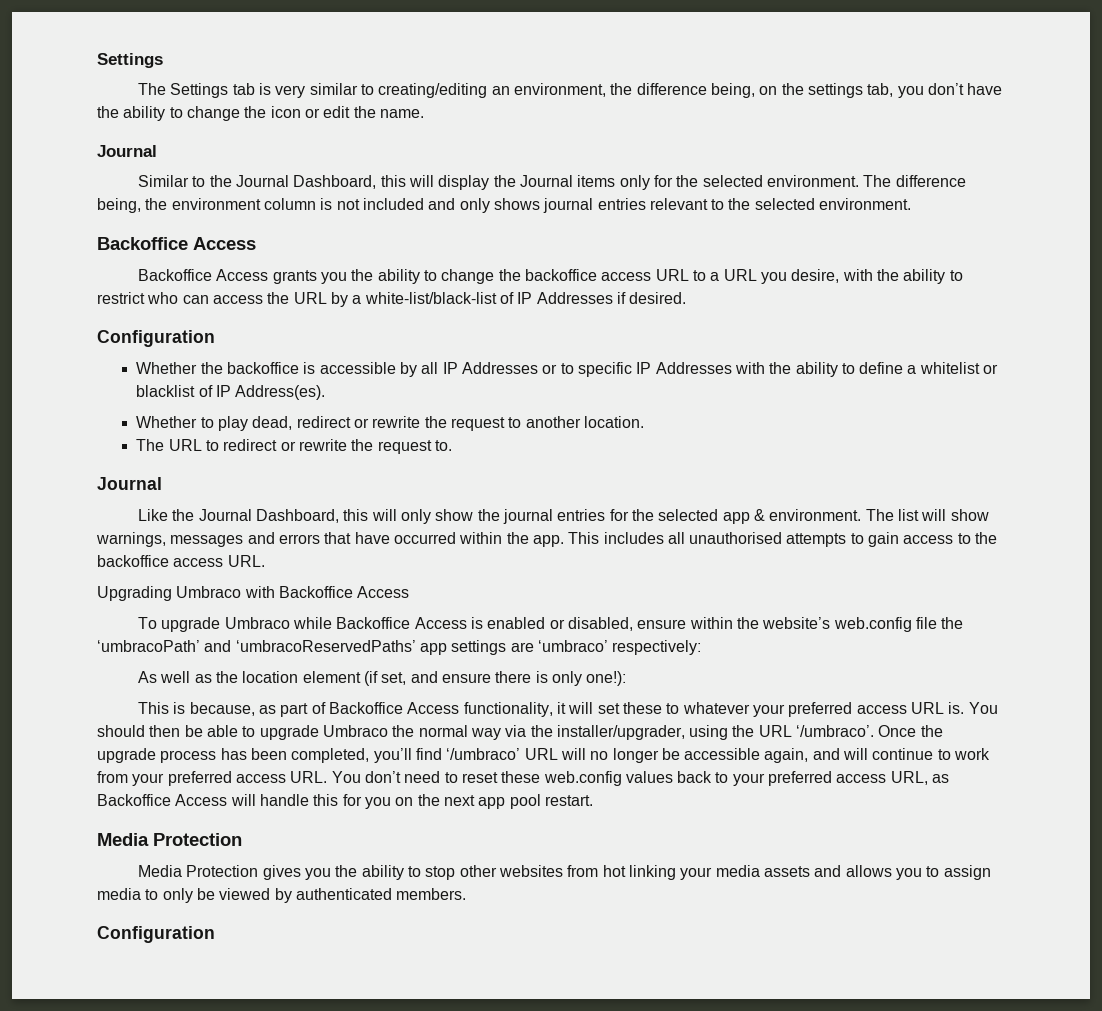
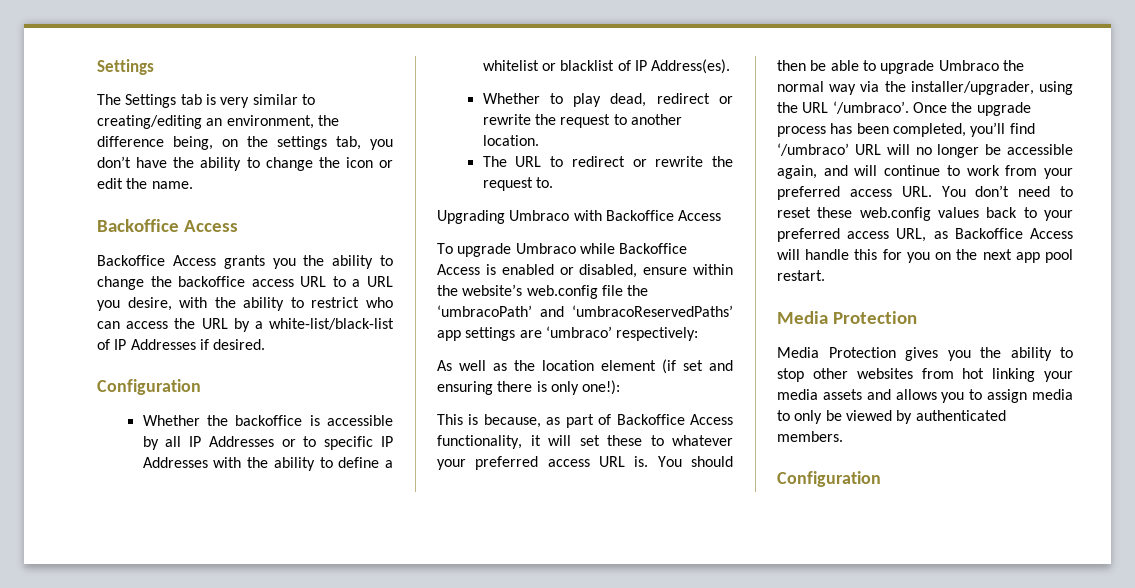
[97,145,157,157] [138,175,966,190] [97,198,912,213] // Journal // Similar to the Journal Dashboard, this will display the Journal items only for the selected environment. The difference being, the environment column is not included and only shows journal entries relevant to the selected environment. -> (193, 185) none
[97,477,162,490] [138,509,989,524] [96,532,998,547] [97,555,265,567] // Journal // Like the Journal Dashboard, this will only show the journal entries for the selected app & environment. The list will show warnings, messages and errors that have occurred within the app. This includes all unauthorised attempts to gain access to the backoffice access URL. -> (553, 182) none
[381,671,491,685] set, and ensure -> [683,360,733,371] [437,381,493,395] set and ensuring

